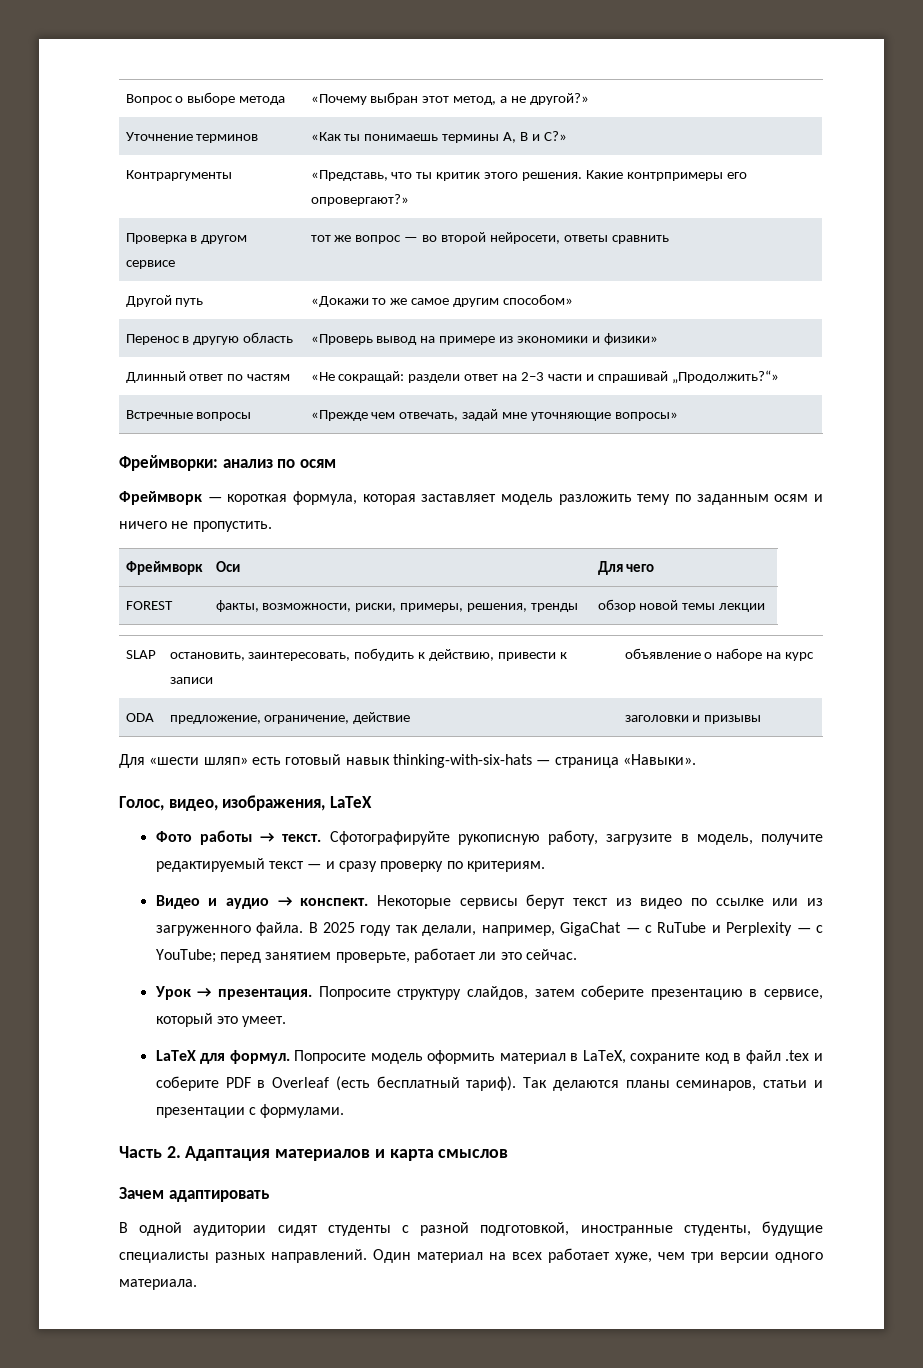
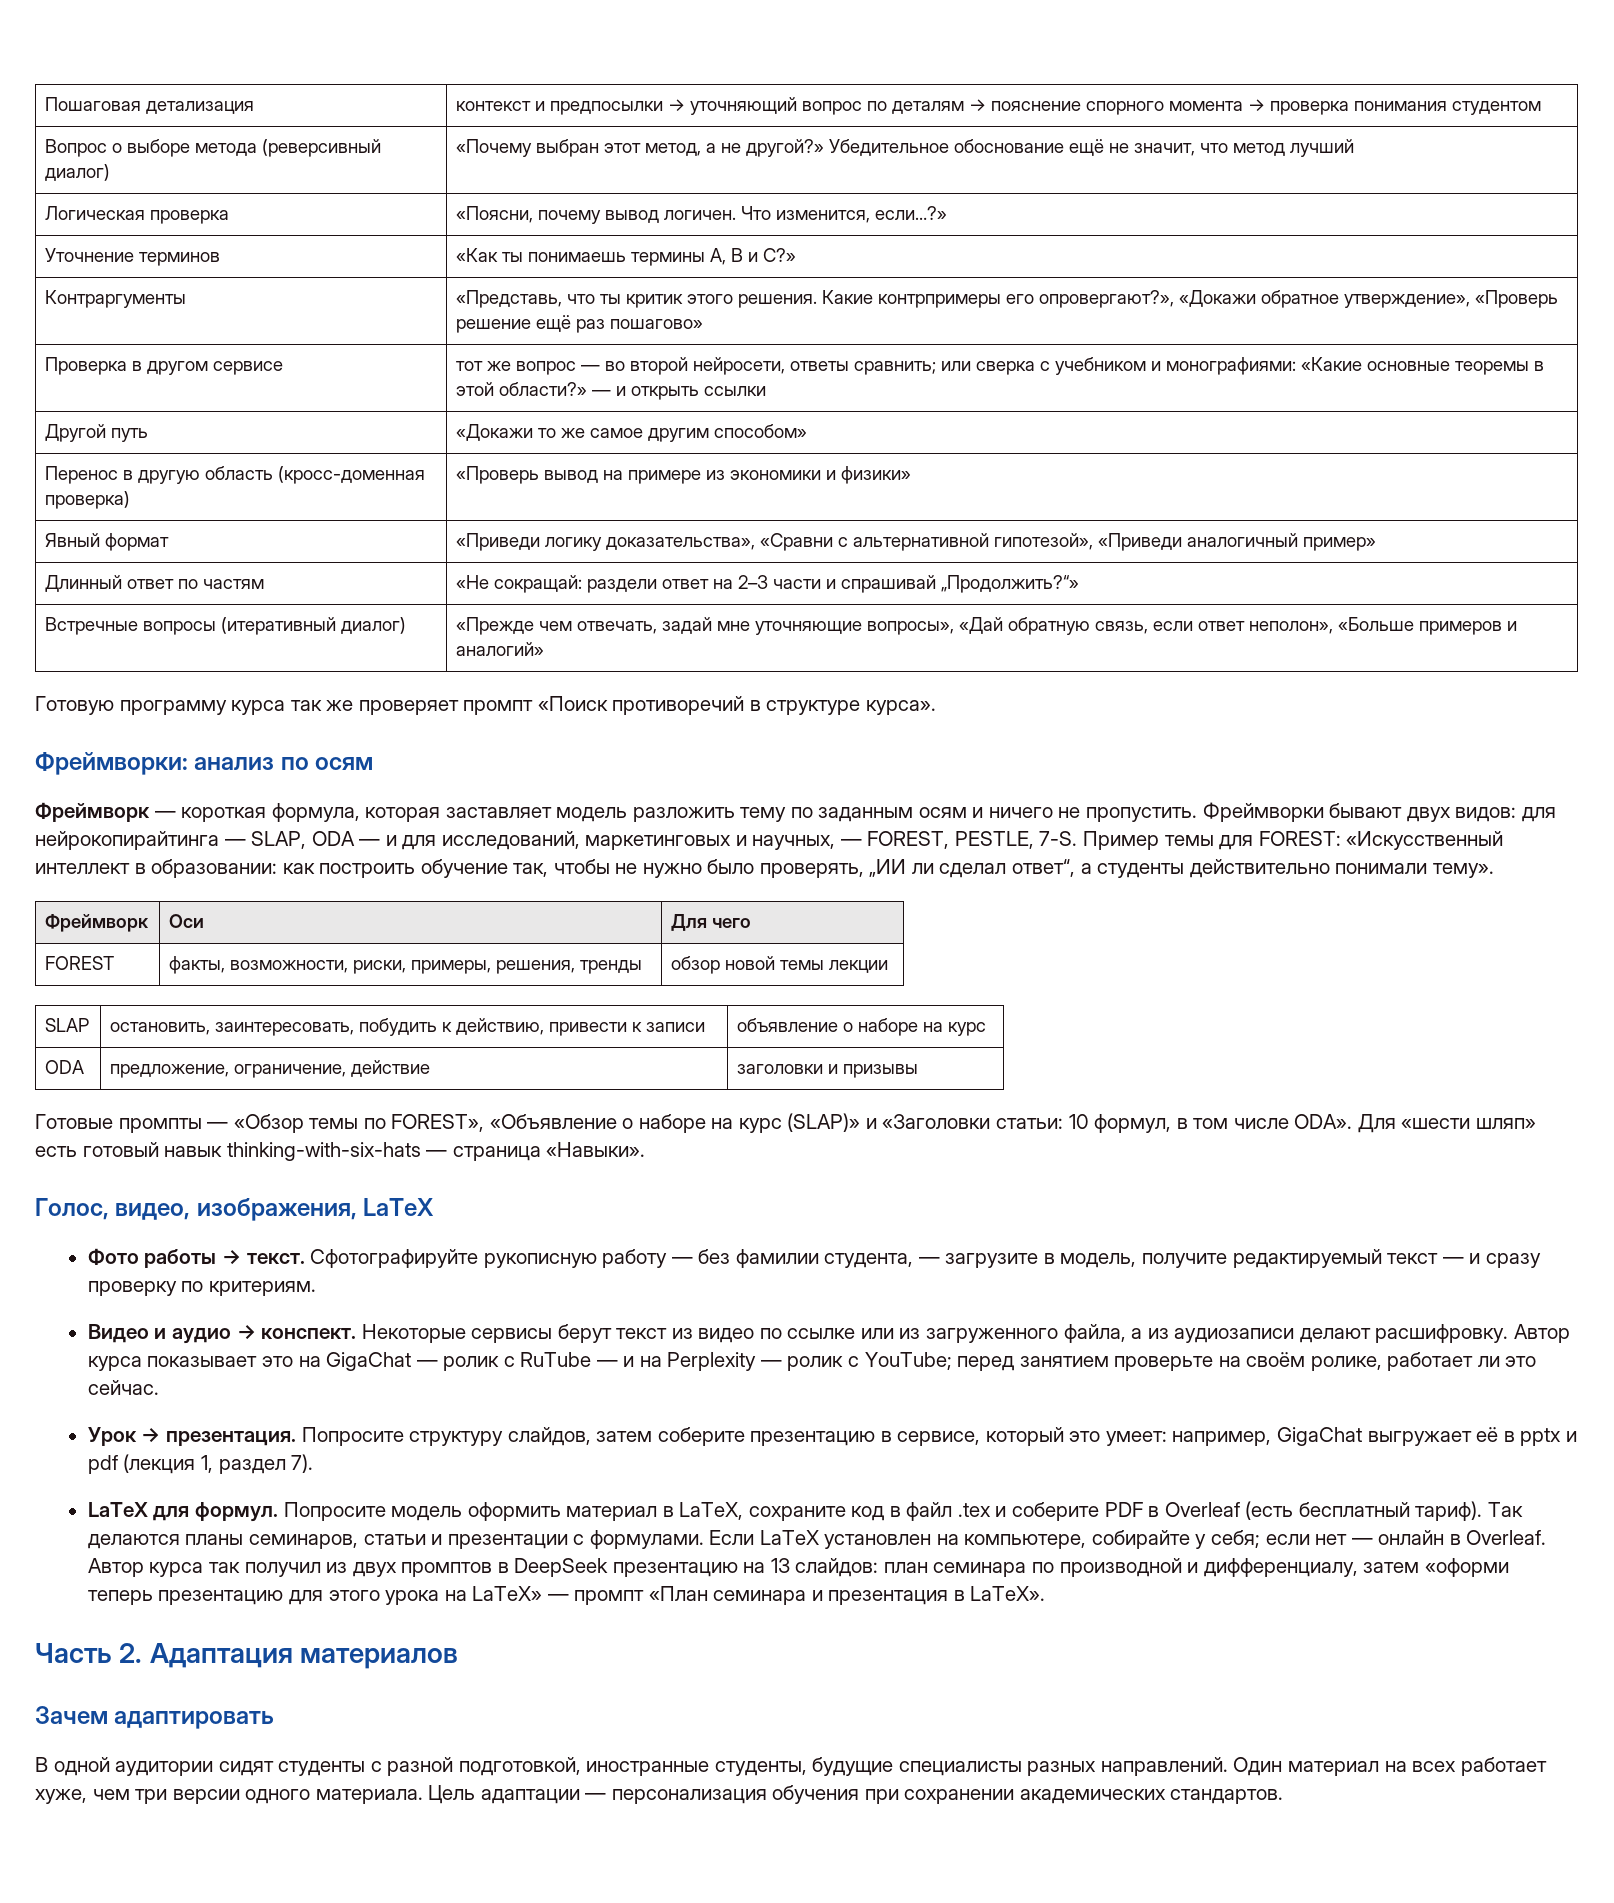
(125, 99) none -> [45,97,255,114] [456,97,1542,115] Пошаговая детализация | контекст и предпосылки → уточняющий вопрос по деталям → пояснение спорного момента → проверка понимания студентом //
(286, 100) none -> [262,139,382,157] [45,164,111,181] (реверсивный диалог)
(590, 99) none -> [829,139,1355,157] [45,206,230,224] [456,206,948,224] Убедительное обоснование ещё не значит, что метод лучший // Логическая проверка | «Поясни, почему вывод логичен. Что изменится, если…?»
[310,194,409,206] опровергают?» -> [1039,290,1559,308] [456,315,704,333] опровергают?», «Докажи обратное утверждение», «Проверь решение ещё раз пошагово»
[611,235,669,244] сравнить -> [854,357,1545,375] [456,382,767,400] сравнить; или сверка с учебником и монографиями: «Какие основные теоремы в этой области?» — и открыть ссылки
(294, 337) none -> [278,466,426,484] [45,491,131,509] (кросс-доменная проверка)
(658, 339) none -> [45,533,170,551] [456,533,1377,551] // Явный формат | «Приведи логику доказательства», «Сравни с альтернативной гипотезой», «Приведи аналогичный пример»
(252, 416) none -> [221,617,407,635] (итеративный диалог)
[615,412,679,421] вопросы» -> [867,617,1518,635] [456,642,545,656] [35,696,936,715] вопросы», «Дай обратную связь, если ответ неполон», «Больше примеров и аналогий» // Готовую программу курса так же проверяет промпт «Поиск противоречий в структуре курса».
(272, 526) none -> [1202,802,1556,822] [35,831,1504,850] [35,859,1494,878] Фреймворки бывают двух видов: для нейрокопирайтинга — SLAP, ODA — и для исследований, маркетинговых и научных, — FOREST, PESTLE, 7-S. Пример темы для FOREST: «Искусственный интеллект в образовании: как построить обучение так, чтобы не нужно было проверять, „ИИ ли сделал ответ“, а студенты действительно понимали тему».
(762, 719) none -> [35,1113,1353,1133] Готовые промпты — «Обзор темы по FOREST», «Объявление о наборе на курс (SLAP)» и «Заголовки статьи: 10 формул, в том числе ODA».
[548,830,599,845] работу, -> [602,1249,940,1268] работу — без фамилии студента, —
[256,922,555,936] файла. В 2025 году так делали, например, -> [1063,1324,1570,1343] [87,1356,321,1371] файла, а из аудиозаписи делают расшифровку. Автор курса показывает это на
(640, 930) none -> [443,1356,500,1371] ролик
[711,925,721,933] и -> [596,1356,662,1367] — и на
(811, 930) none -> [787,1356,844,1371] ролик
[335,952,410,963] проверьте, -> [1114,1352,1382,1371] проверьте на своём ролике,
[242,1016,287,1027] умеет. -> [1105,1427,1577,1446] [87,1454,314,1474] умеет: например, GigaChat выгружает её в pptx и pdf (лекция 1, раздел 7).
(345, 1111) none -> [709,1530,1547,1549] [87,1558,1509,1577] [87,1586,1046,1605] Если LaTeX установлен на компьютере, собирайте у себя; если нет — онлайн в Overleaf. Автор курса так получил из двух промптов в DeepSeek презентацию на 13 слайдов: план семинара по производной и дифференциалу, затем «оформи теперь презентацию для этого урока на LaTeX» — промпт «План семинара и презентация в LaTeX».
[374,1149,509,1161] и карта смыслов -> (459, 1658) none
(197, 1284) none -> [428,1785,1284,1804] Цель адаптации — персонализация обучения при сохранении академических стандартов.

